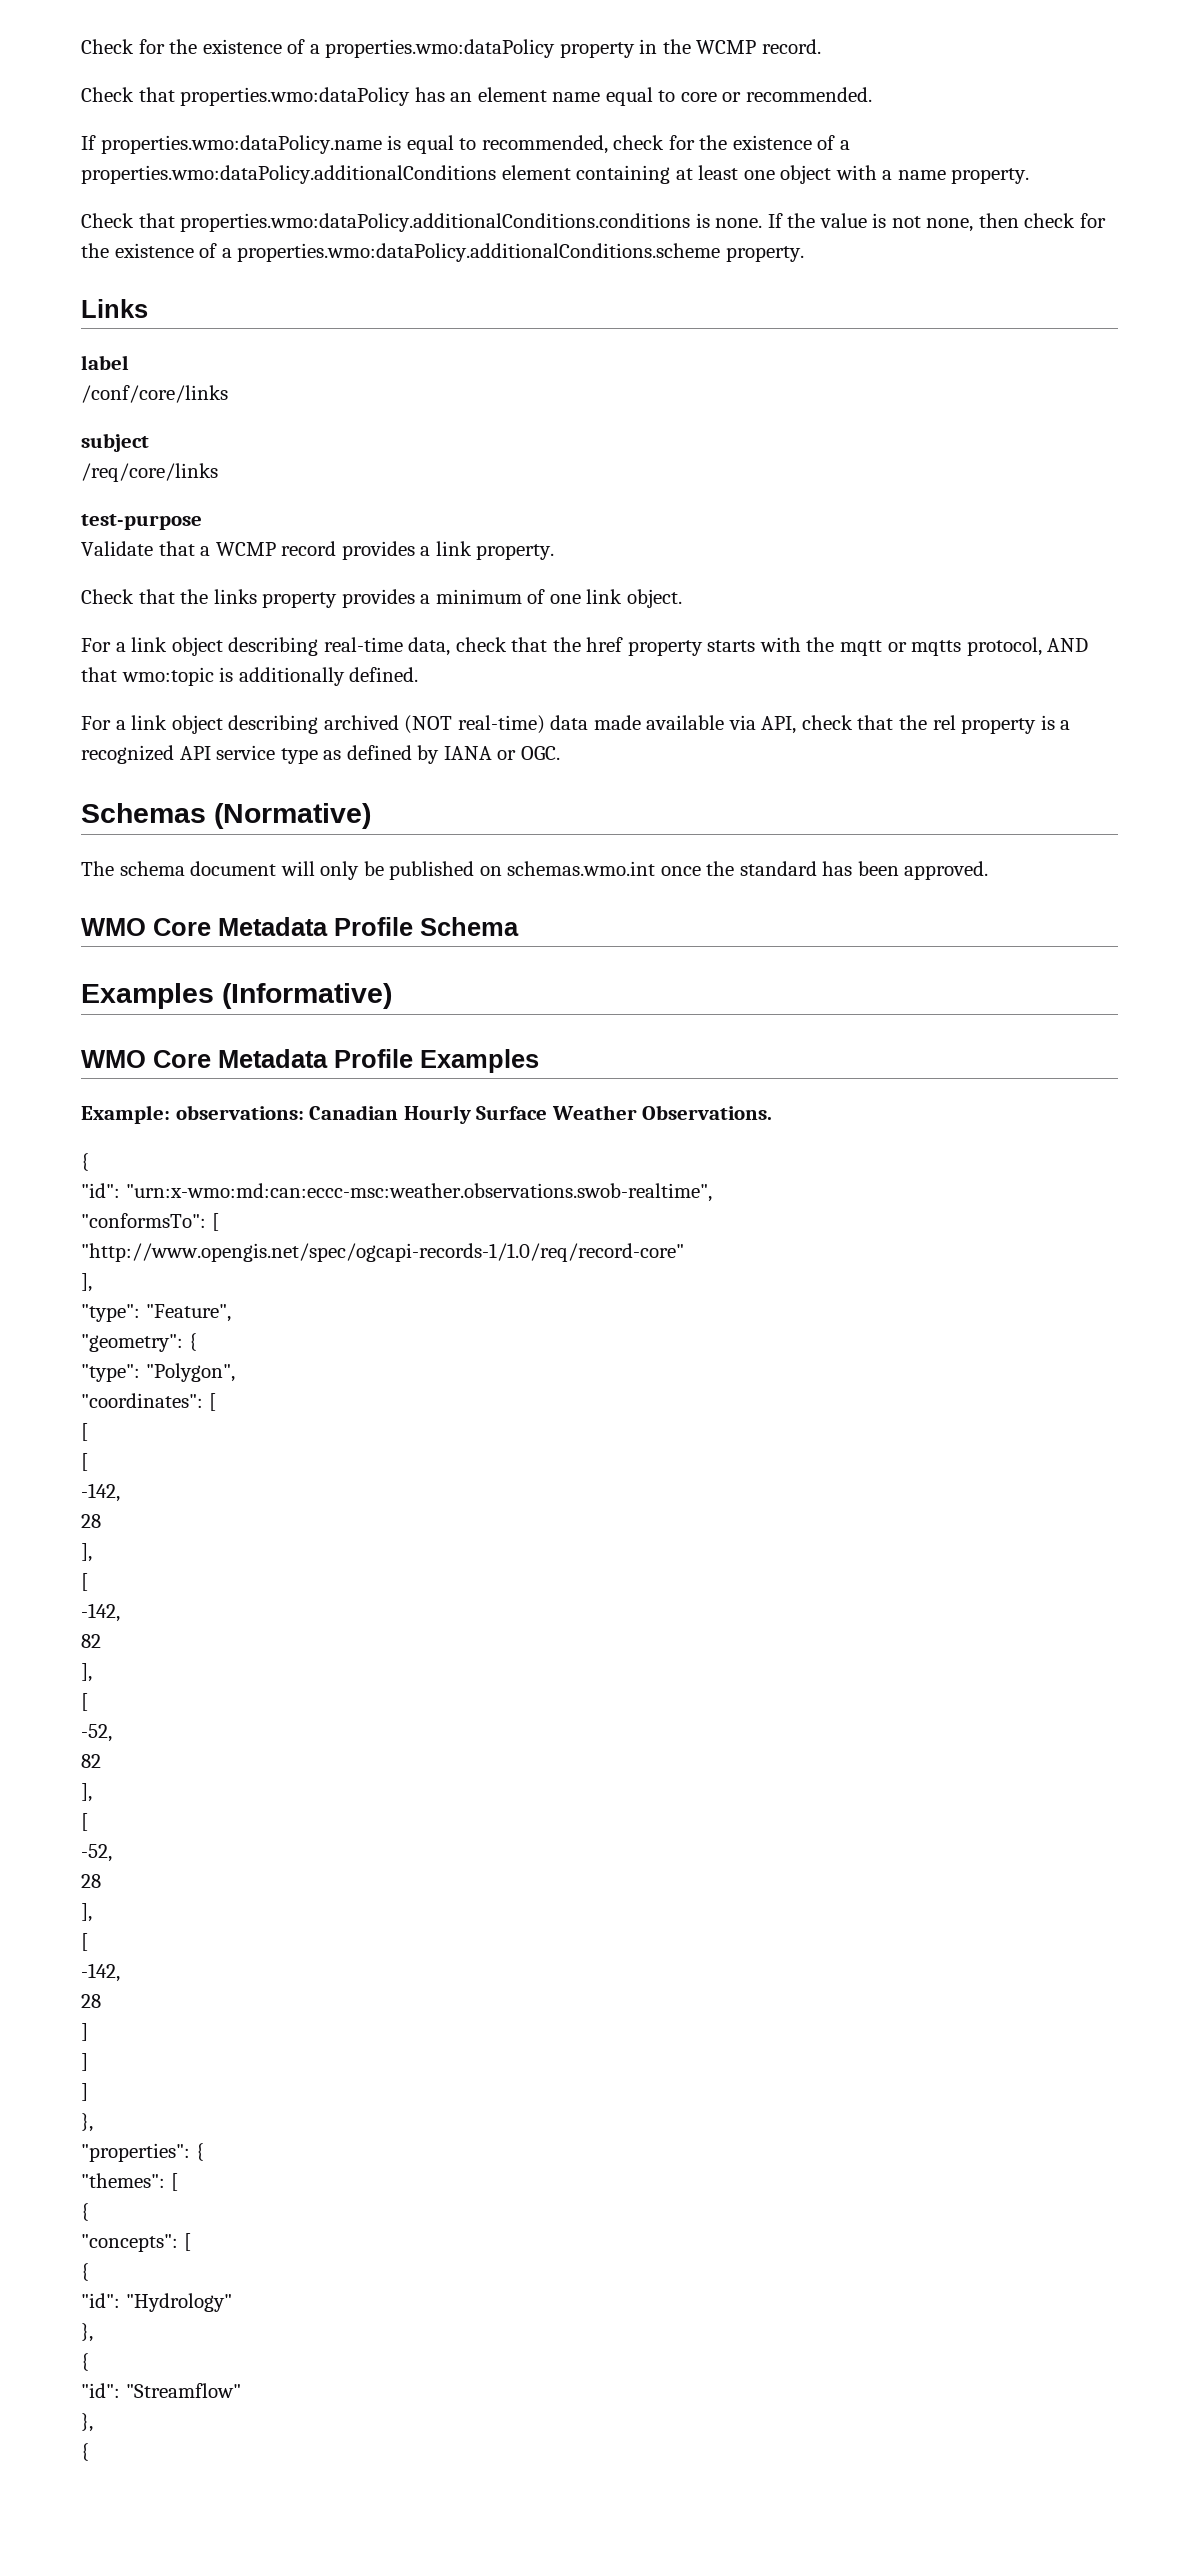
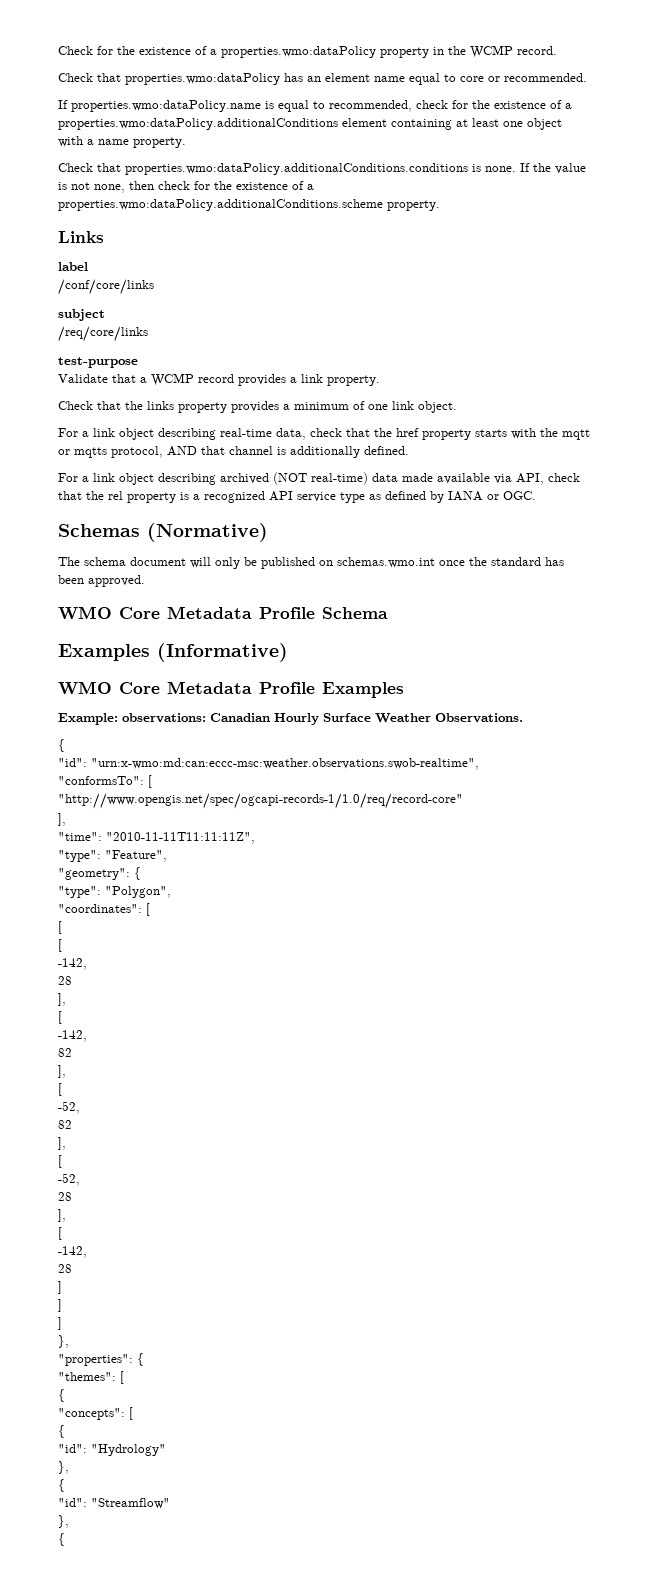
[121,667,214,686] wmo:topic -> [229,446,273,455] channel
(92, 1282) none -> [58,832,255,844] // "time": "2010-11-11T11:11:11Z",

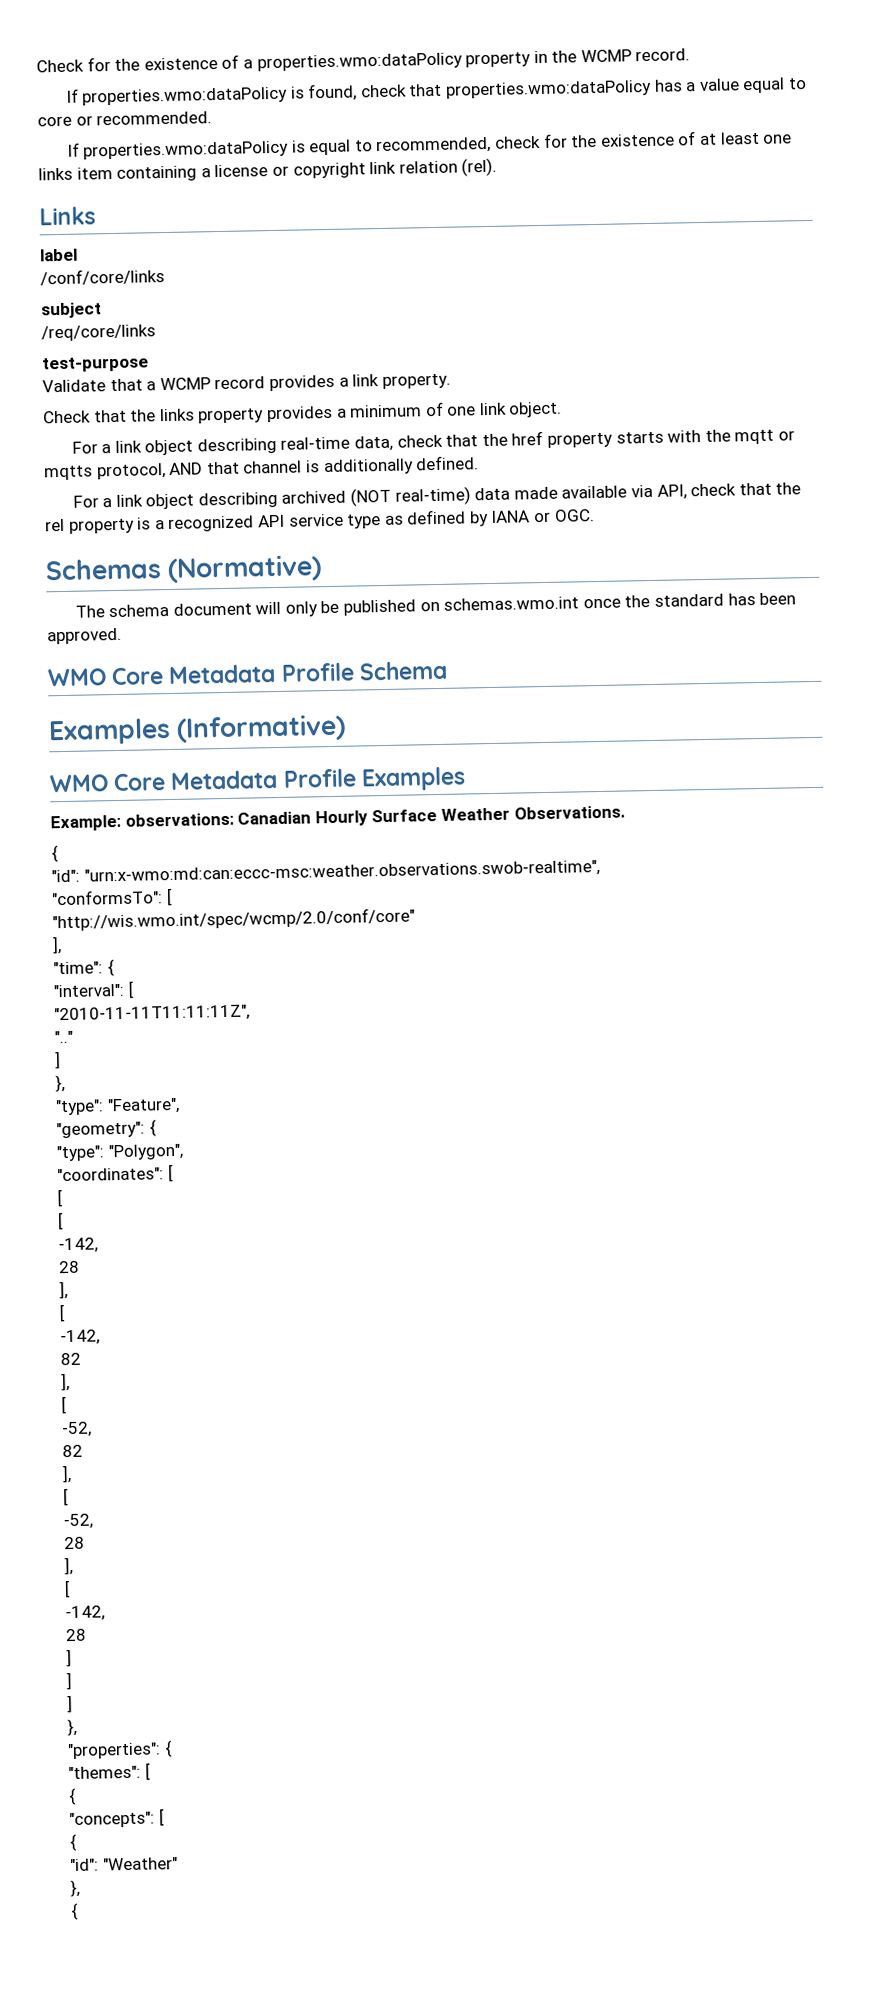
[58,73,405,85] Check that properties.wmo:dataPolicy has an element name -> [65,78,740,106] If properties.wmo:dataPolicy is found, check that properties.wmo:dataPolicy has a value
[71,100,261,112] properties.wmo:dataPolicy.name -> [83,140,290,160] properties.wmo:dataPolicy
[565,103,572,109] [58,118,562,130] [58,136,186,148] [58,163,586,175] [58,181,314,193] [58,199,440,211] a properties.wmo:dataPolicy.additionalConditions element containing at least one object with a name property. // Check that properties.wmo:dataPolicy.additionalConditions.conditions is none. If the value is not none, then check for the existence of a properties.wmo:dataPolicy.additionalConditions.scheme property. -> [699,131,793,146] [38,157,498,182] at least one links item containing a license or copyright link relation (rel).
[58,793,463,809] "http://www.opengis.net/spec/ogcapi-records-1/1.0/req/record-core" -> [52,907,415,932] "http://wis.wmo.int/spec/wcmp/2.0/conf/core"
[106,832,255,844] "2010-11-11T11:11:11Z", -> [106,959,115,977] [53,980,135,999] [54,1004,250,1024] [54,1030,73,1044] [54,1051,61,1070] [55,1075,65,1093] { // "interval": [ // "2010-11-11T11:11:11Z", // ".." // ] // },
[91,1444,166,1456] [58,1461,69,1474] [58,1479,65,1492] [58,1498,170,1509] [58,1515,69,1528] [58,1533,65,1546] "Hydrology" // }, // { // "id": "Streamflow" // }, // { -> [102,1857,178,1871] [70,1879,80,1898] [70,1902,79,1921] "Weather" // }, // {

